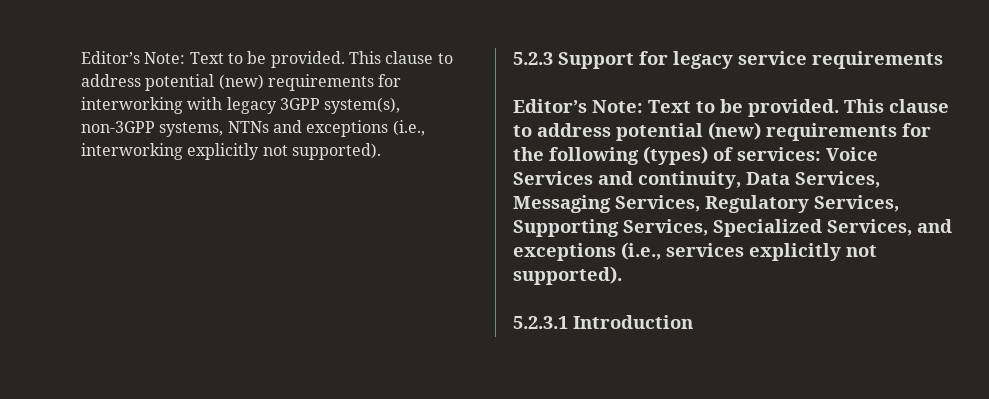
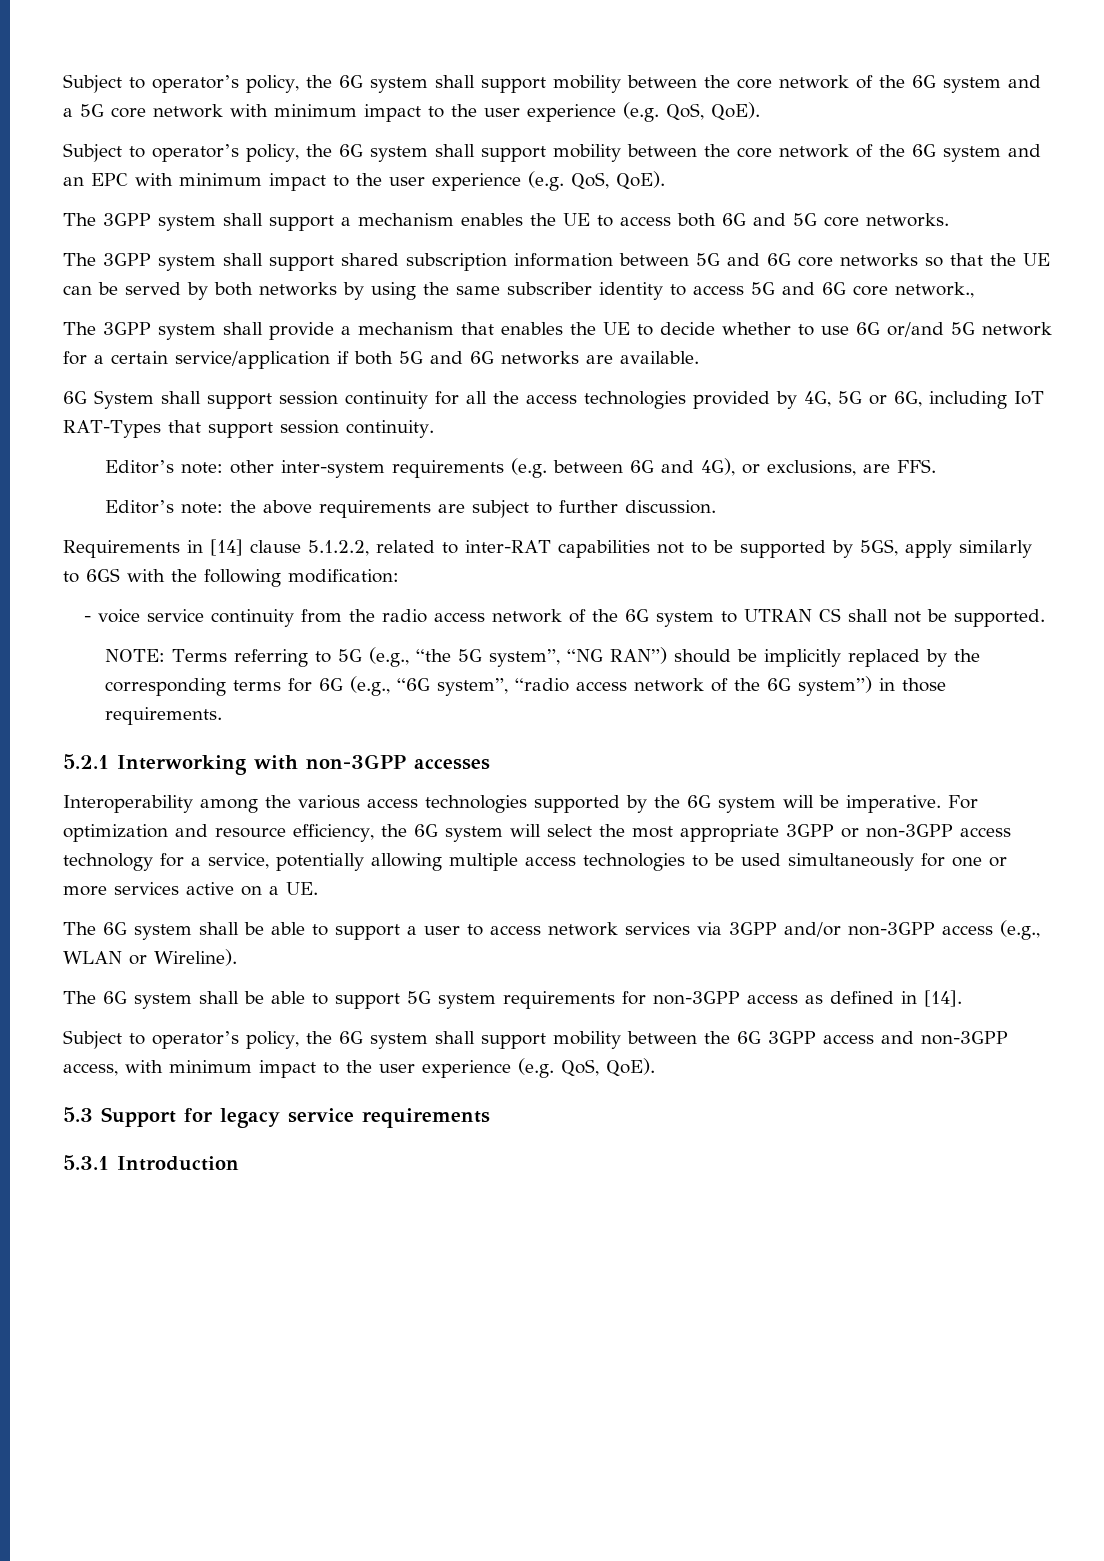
[81,51,453,68] [81,74,402,91] [81,97,401,114] [81,120,425,137] [81,143,381,160] [513,52,553,65] Editor’s Note: Text to be provided. This clause to address potential (new) requirements for interworking with legacy 3GPP system(s), non-3GPP systems, NTNs and exceptions (i.e., interworking explicitly not supported). // 5.2.3 -> [63,74,1041,93] [63,102,760,122] [63,143,1041,162] [63,171,665,191] [63,213,949,231] [63,253,1050,271] [63,282,974,300] [63,322,1052,340] [63,351,699,369] [63,390,1044,409] [63,420,434,438] [105,458,937,478] [105,500,717,518] [63,539,1032,558] [63,568,399,587] [84,608,1046,627] [105,647,981,667] [105,676,947,696] [105,707,223,725] [63,754,490,775] [63,795,978,813] [63,824,1011,842] [63,853,1007,871] [63,882,318,896] [63,920,1040,940] [63,949,237,966] [63,990,962,1009] [63,1030,1008,1049] [63,1058,655,1078] [63,1107,93,1122] Subject to operator’s policy, the 6G system shall support mobility between the core network of the 6G system and a 5G core network with minimum impact to the user experience (e.g. QoS, QoE). // Subject to operator’s policy, the 6G system shall support mobility between the core network of the 6G system and an EPC with minimum impact to the user experience (e.g. QoS, QoE). // The 3GPP system shall support a mechanism enables the UE to access both 6G and 5G core networks. // The 3GPP system shall support shared subscription information between 5G and 6G core networks so that the UE can be served by both networks by using the same subscriber identity to access 5G and 6G core network., // The 3GPP system shall provide a mechanism that enables the UE to decide whether to use 6G or/and 5G network for a certain service/application if both 5G and 6G networks are available. // 6G System shall support session continuity for all the access technologies provided by 4G, 5G or 6G, including IoT RAT-Types that support session continuity. // Editor’s note: other inter-system requirements (e.g. between 6G and 4G), or exclusions, are FFS. // Editor’s note: the above requirements are subject to further discussion. // Requirements in [14] clause 5.1.2.2, related to inter-RAT capabilities not to be supported by 5GS, apply similarly to 6GS with the following modification: // - voice service continuity from the radio access network of the 6G system to UTRAN CS shall not be supported. // NOTE: Terms referring to 5G (e.g., “the 5G system”, “NG RAN”) should be implicitly replaced by the corresponding terms for 6G (e.g., “6G system”, “radio access network of the 6G system”) in those requirements. // 5.2.1 Interworking with non-3GPP accesses // Interoperability among the various access technologies supported by the 6G system will be imperative. For optimization and resource efficiency, the 6G system will select the most appropriate 3GPP or non-3GPP access technology for a service, potentially allowing multiple access technologies to be used simultaneously for one or more services active on a UE. // The 6G system shall be able to support a user to access network services via 3GPP and/or non-3GPP access (e.g., WLAN or Wireline). // The 6G system shall be able to support 5G system requirements for non-3GPP access as defined in [14]. // Subject to operator’s policy, the 6G system shall support mobility between the 6G 3GPP access and non-3GPP access, with minimum impact to the user experience (e.g. QoS, QoE). // 5.3
[513,99,949,117] [513,122,931,141] [513,146,878,165] [513,171,880,189] [513,195,899,213] [513,219,952,237] [513,242,877,261] [513,266,622,285] [513,316,568,329] Editor’s Note: Text to be provided. This clause to address potential (new) requirements for the following (types) of services: Voice Services and continuity, Data Services, Messaging Services, Regulatory Services, Supporting Services, Specialized Services, and exceptions (i.e., services explicitly not supported). // 5.2.3.1 -> [63,1155,109,1170] 5.3.1

